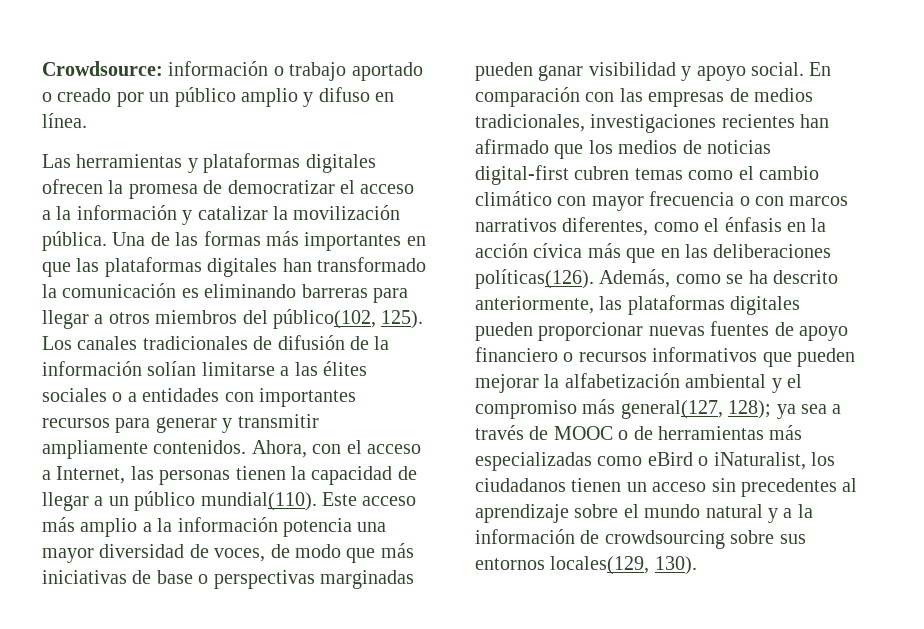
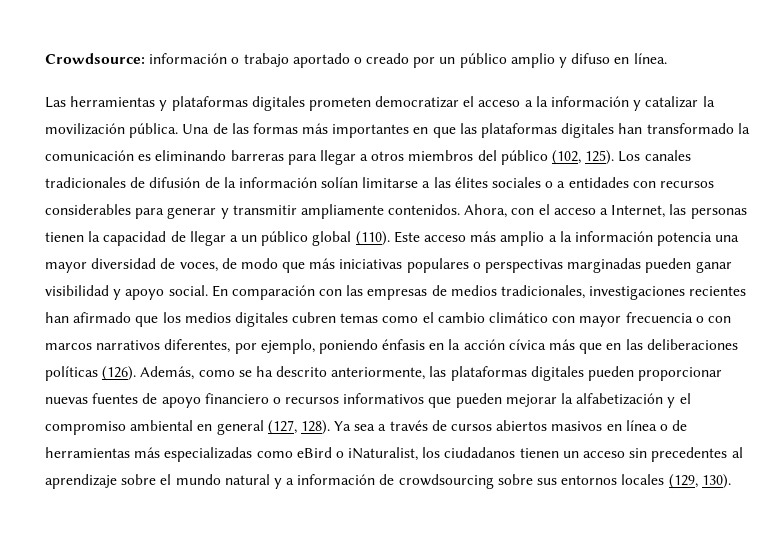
[42,179,223,199] ofrecen la promesa de -> [308,97,371,111] prometen
[273,309,376,329] público(102, -> [500,150,582,165] público (102,
[259,388,356,407] [42,418,110,428] importantes recursos -> [659,181,714,188] [45,204,131,215] recursos considerables
[200,492,317,511] mundial(110). -> [312,231,390,246] global (110).
[132,570,193,584] de base -> [406,258,469,273] populares
[682,140,771,154] [475,165,569,185] de noticias digital-first -> [234,312,288,327] digitales
[653,218,720,232] como el -> [234,339,378,354] por ejemplo, poniendo
[475,269,594,289] políticas(126). -> [45,366,137,381] políticas (126).
[685,374,767,388] ambiental -> (664, 399) none
[582,399,842,419] [475,425,613,440] más general(127, 128); ya sea a través de MOOC -> [130,420,657,435] ambiental en general (127, 128). Ya sea a través de cursos abiertos masivos en línea
[797,504,813,518] la -> (295, 481) none
[550,556,650,575] locales(129, -> [621,474,698,489] locales (129,

